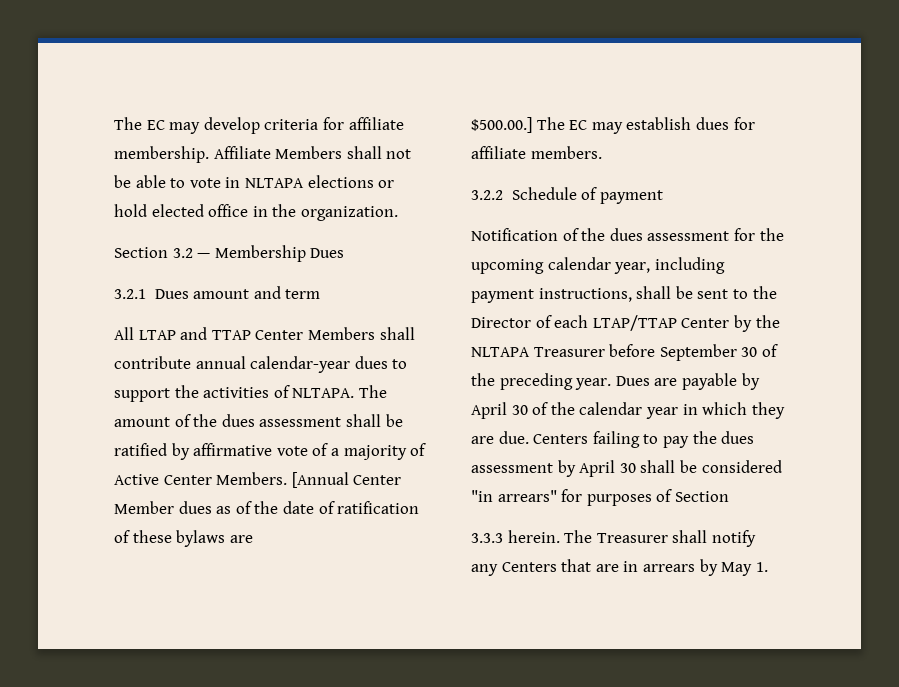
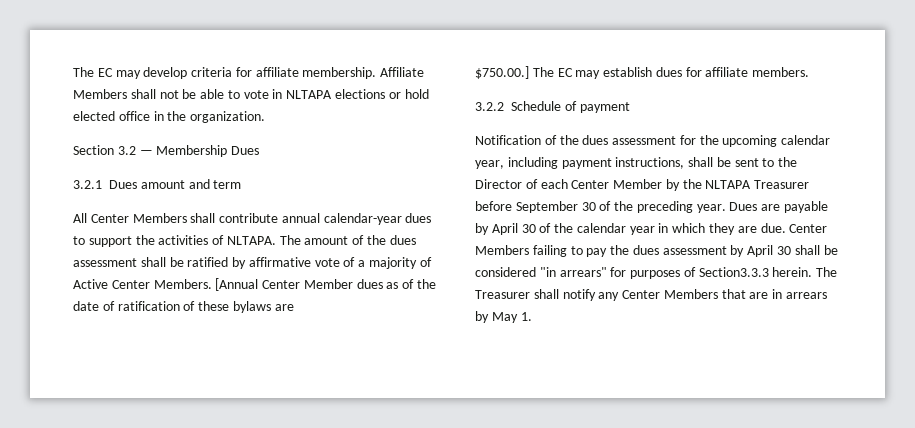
[138,327,251,340] LTAP and TTAP -> (87, 218) none
[471,117,532,133] $500.00.] -> [475,66,529,79] $750.00.]
[592,315,730,331] LTAP/TTAP Center -> [571,179,663,189] Center Member
[533,434,589,444] Centers -> [789,224,828,233] [475,245,529,255] Center Members
[674,491,729,502] [471,533,503,543] Section // 3.3.3 -> [698,267,769,277] Section3.3.3
[501,562,557,572] Centers -> [622,289,718,299] Center Members

